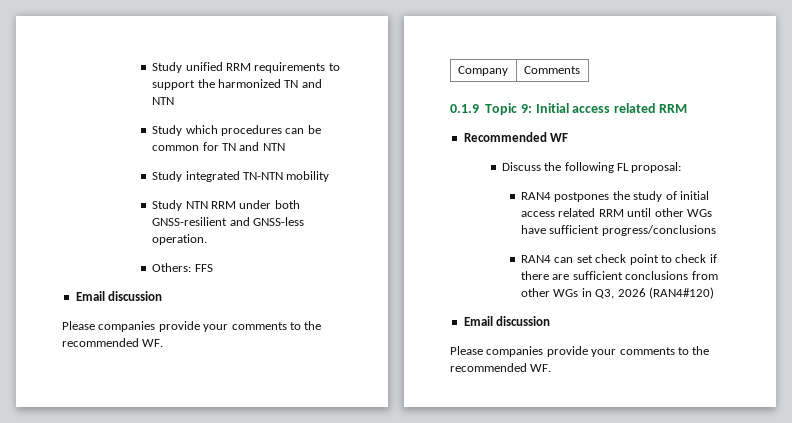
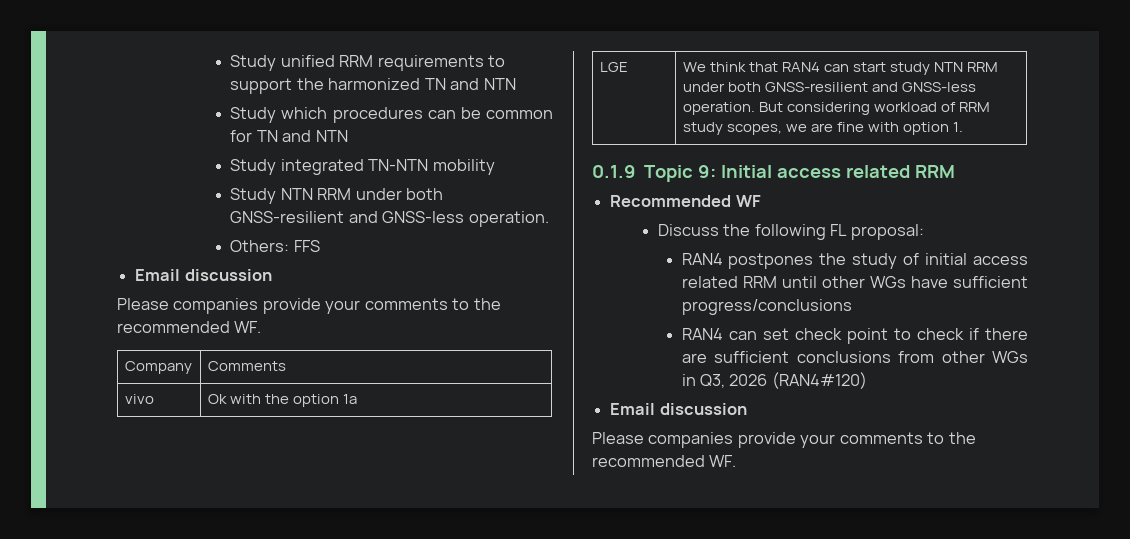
(580, 70) none -> [124,394,154,404] [207,394,357,407] [599,62,628,72] [682,62,998,75] [682,82,976,92] [682,102,990,115] [682,122,963,135] // vivo | Ok with the option 1a // LGE | We think that RAN4 can start study NTN RRM under both GNSS-resilient and GNSS-less operation. But considering workload of RRM study scopes, we are fine with option 1.

